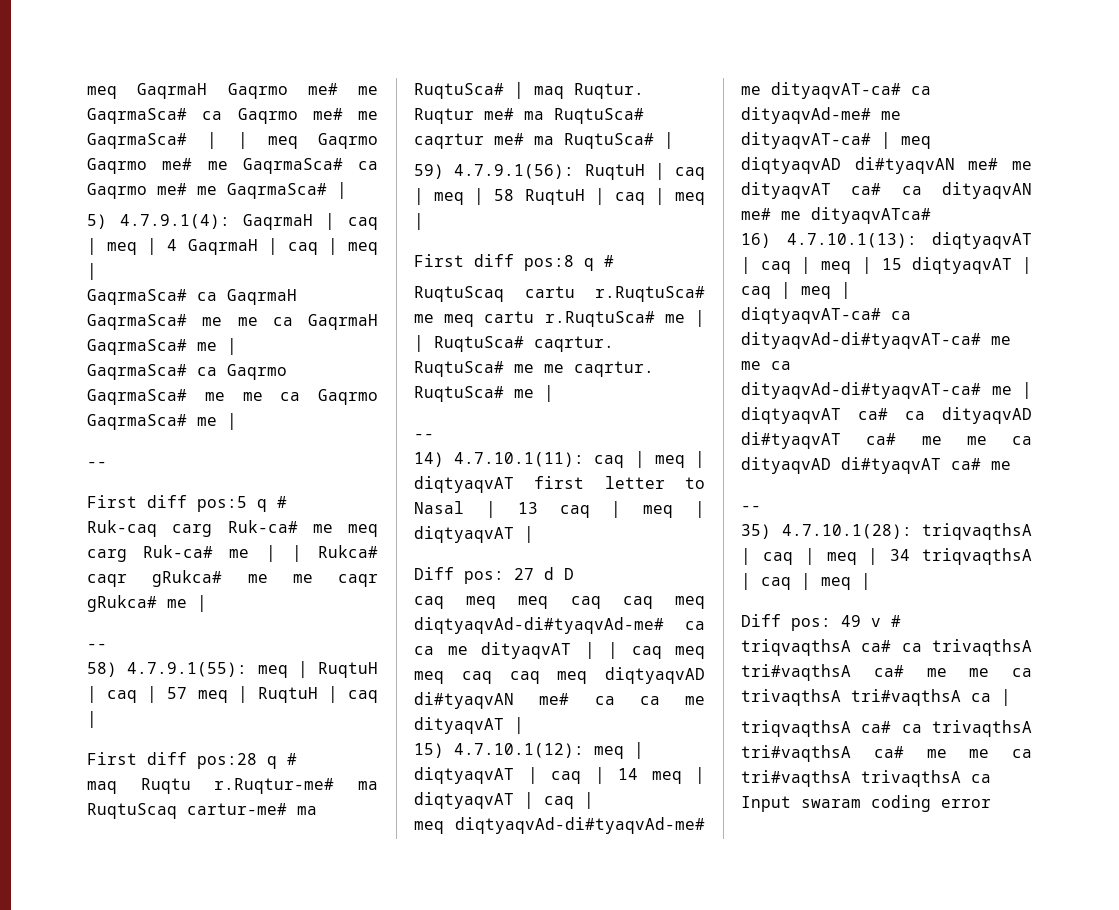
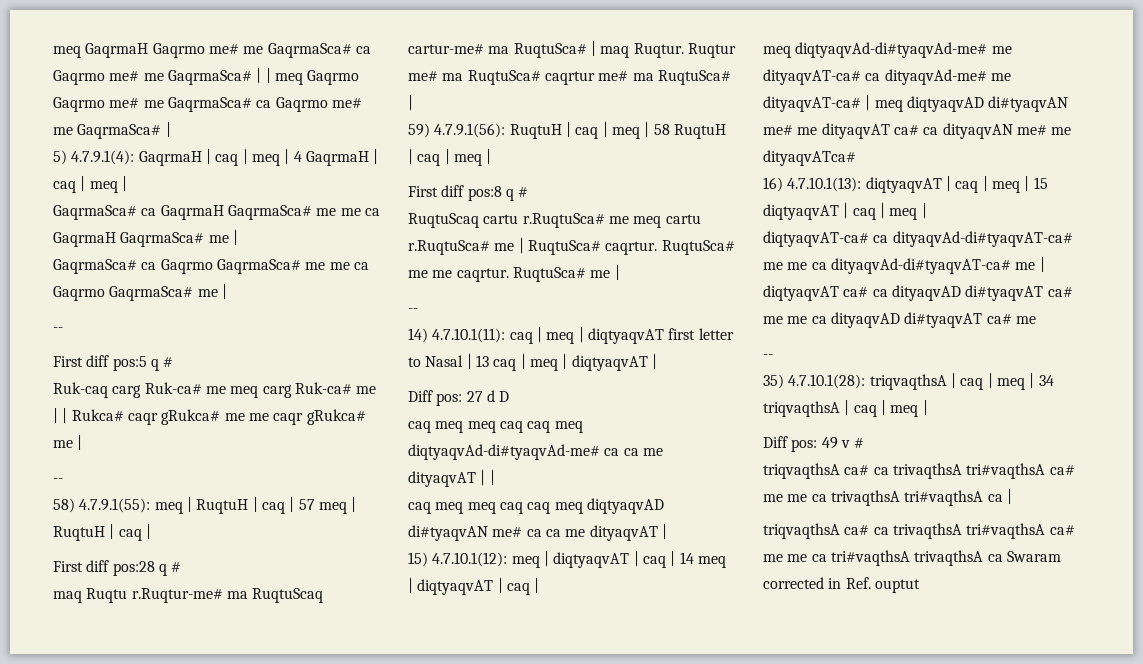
[414,335,424,352] | -> (524, 245) none
(618, 650) none -> (495, 477) //
[741,795,991,812] Input swaram coding error -> [1006,551,1061,562] [763,577,920,593] Swaram corrected in Ref. ouptut

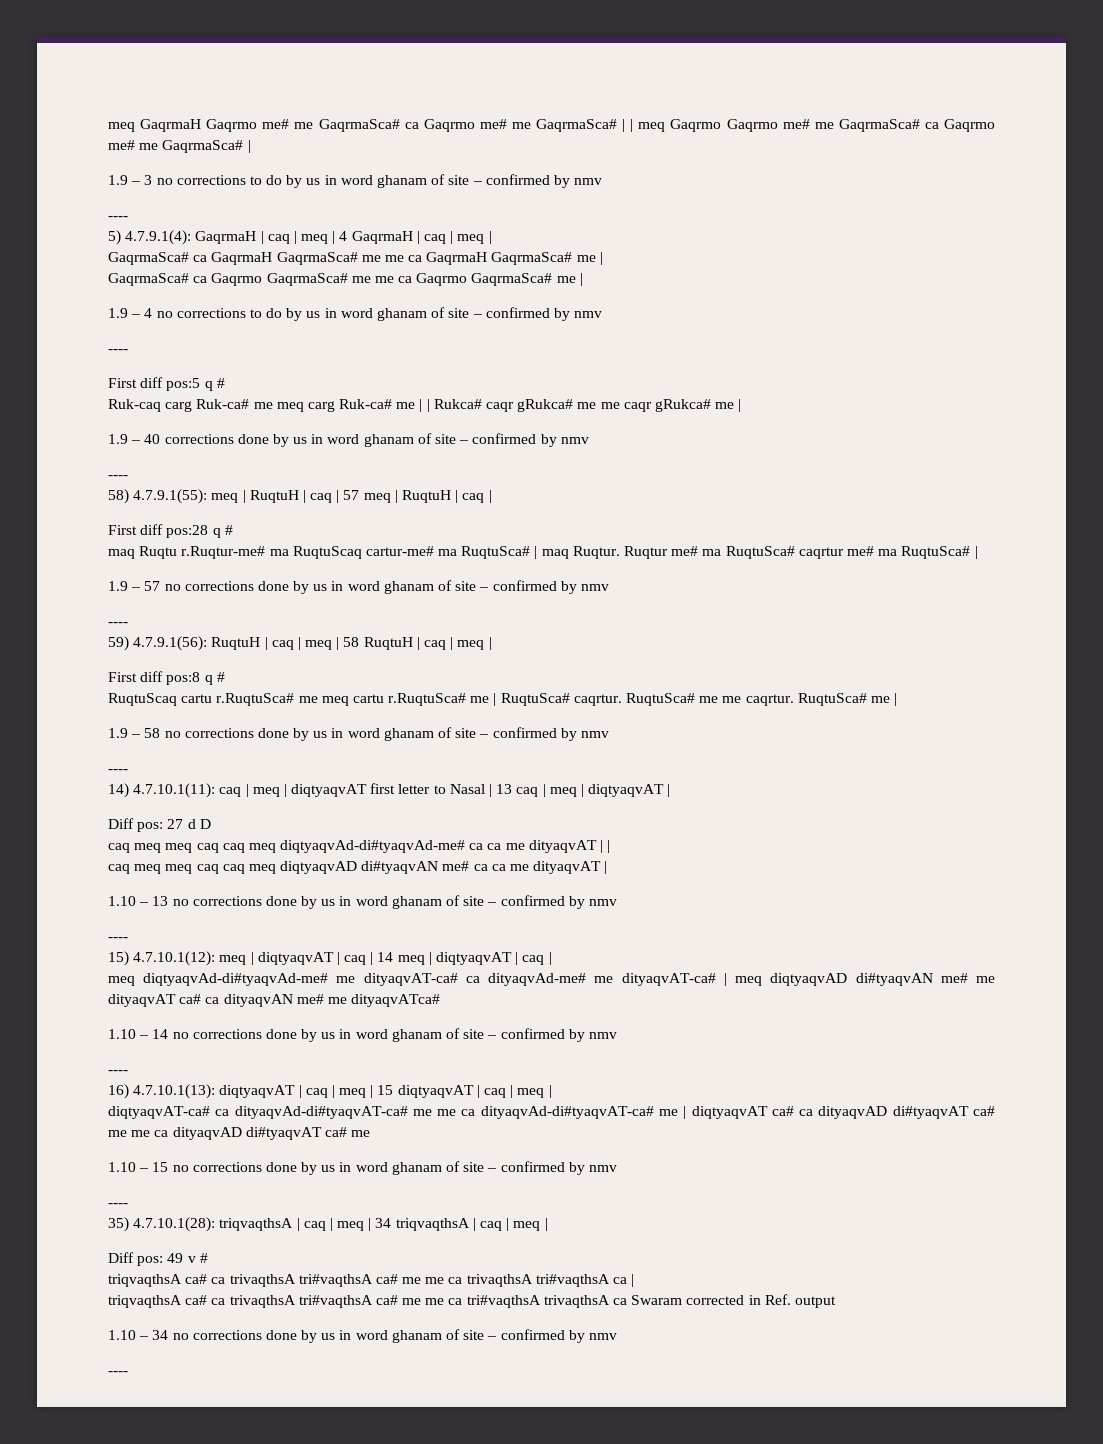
(171, 129) none -> [108,174,603,188] [108,216,128,220] // 1.9 – 3 no corrections to do by us in word ghanam of site – confirmed by nmv // ----
[53,327,63,332] -- -> [108,307,603,321] [108,349,128,353] 1.9 – 4 no corrections to do by us in word ghanam of site – confirmed by nmv // ----
[53,478,63,483] -- -> [108,433,589,447] [108,475,128,479] 1.9 – 40 corrections done by us in word ghanam of site – confirmed by nmv // ----
(413, 102) none -> [108,580,609,594] [108,622,128,626] // 1.9 – 57 no corrections done by us in word ghanam of site – confirmed by nmv // ----
[408,308,418,313] -- -> [108,727,609,741] [108,769,128,773] 1.9 – 58 no corrections done by us in word ghanam of site – confirmed by nmv // ----
(667, 531) none -> [108,895,617,909] [108,937,128,941] // 1.10 – 13 no corrections done by us in word ghanam of site – confirmed by nmv // ----
(856, 158) none -> [108,1028,617,1042] [108,1070,128,1074] // 1.10 – 14 no corrections done by us in word ghanam of site – confirmed by nmv // ----
[763,354,773,359] -- -> [108,1161,617,1175] [108,1203,128,1207] 1.10 – 15 no corrections done by us in word ghanam of site – confirmed by nmv // ----
[874,579,920,593] ouptut -> [794,1296,836,1308] [108,1329,617,1343] [108,1371,128,1375] output // 1.10 – 34 no corrections done by us in word ghanam of site – confirmed by nmv // ----

